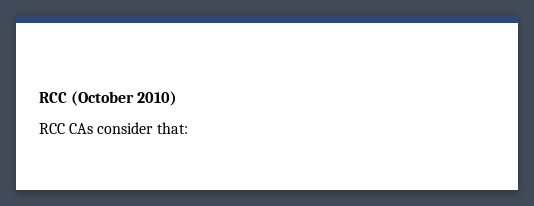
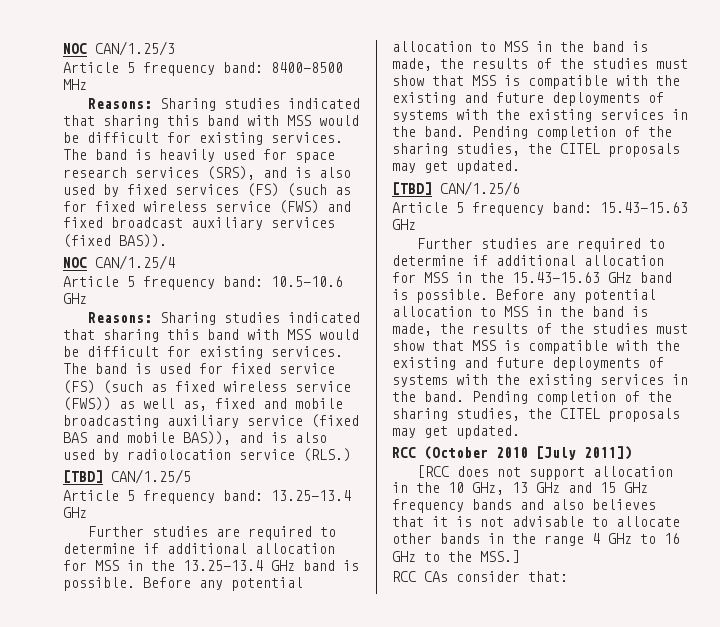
[39,91,178,106] RCC (October 2010) -> [63,41,175,56] [63,62,343,76] [63,79,87,90] [87,98,360,111] [63,115,359,128] [63,132,343,145] [63,149,335,163] [63,166,351,180] [63,183,351,197] [63,200,351,214] [63,217,335,230] [63,234,167,248] [63,255,175,270] [63,276,343,290] [63,293,87,304] [87,312,360,325] [63,329,359,342] [63,346,343,359] [63,363,335,374] [63,380,351,394] [63,397,343,411] [63,414,359,428] [63,431,327,445] [63,448,351,462] [63,469,191,484] [63,490,351,504] [63,507,87,518] [87,526,336,540] [63,543,335,554] [63,560,359,571] [63,577,303,591] [392,41,648,52] [392,58,688,71] [392,75,680,89] [392,92,664,106] [392,109,688,122] [392,126,672,140] [392,143,680,157] [392,160,520,174] [392,181,520,196] [392,202,688,216] [392,219,416,230] [416,238,665,252] [392,255,664,266] [392,272,672,283] [392,289,656,303] [392,306,648,317] [392,323,688,336] [392,340,680,354] [392,357,664,371] [392,374,688,387] [392,391,672,405] [392,408,680,422] [392,425,520,439] [392,446,632,460] [416,465,673,480] [392,482,648,495] [392,499,656,513] [392,516,680,527] [392,533,680,546] [392,550,520,563] NOC CAN/1.25/3 // Article 5 frequency band: 8400-8500 MHz // Reasons: Sharing studies indicated that sharing this band with MSS would be difficult for existing services. The band is heavily used for space research services (SRS), and is also used by fixed services (FS) (such as for fixed wireless service (FWS) and fixed broadcast auxiliary services (fixed BAS)). // NOC CAN/1.25/4 // Article 5 frequency band: 10.5-10.6 GHz // Reasons: Sharing studies indicated that sharing this band with MSS would be difficult for existing services. The band is used for fixed service (FS) (such as fixed wireless service (FWS)) as well as, fixed and mobile broadcasting auxiliary service (fixed BAS and mobile BAS)), and is also used by radiolocation service (RLS.) // [TBD] CAN/1.25/5 // Article 5 frequency band: 13.25-13.4 GHz // Further studies are required to determine if additional allocation for MSS in the 13.25-13.4 GHz band is possible. Before any potential allocation to MSS in the band is made, the results of the studies must show that MSS is compatible with the existing and future deployments of systems with the existing services in the band. Pending completion of the sharing studies, the CITEL proposals may get updated. // [TBD] CAN/1.25/6 // Article 5 frequency band: 15.43-15.63 GHz // Further studies are required to determine if additional allocation for MSS in the 15.43-15.63 GHz band is possible. Before any potential allocation to MSS in the band is made, the results of the studies must show that MSS is compatible with the existing and future deployments of systems with the existing services in the band. Pending completion of the sharing studies, the CITEL proposals may get updated. // RCC (October 2010 [July 2011]) // [RCC does not support allocation in the 10 GHz, 13 GHz and 15 GHz frequency bands and also believes that it is not advisable to allocate other bands in the range 4 GHz to 16 GHz to the MSS.]

